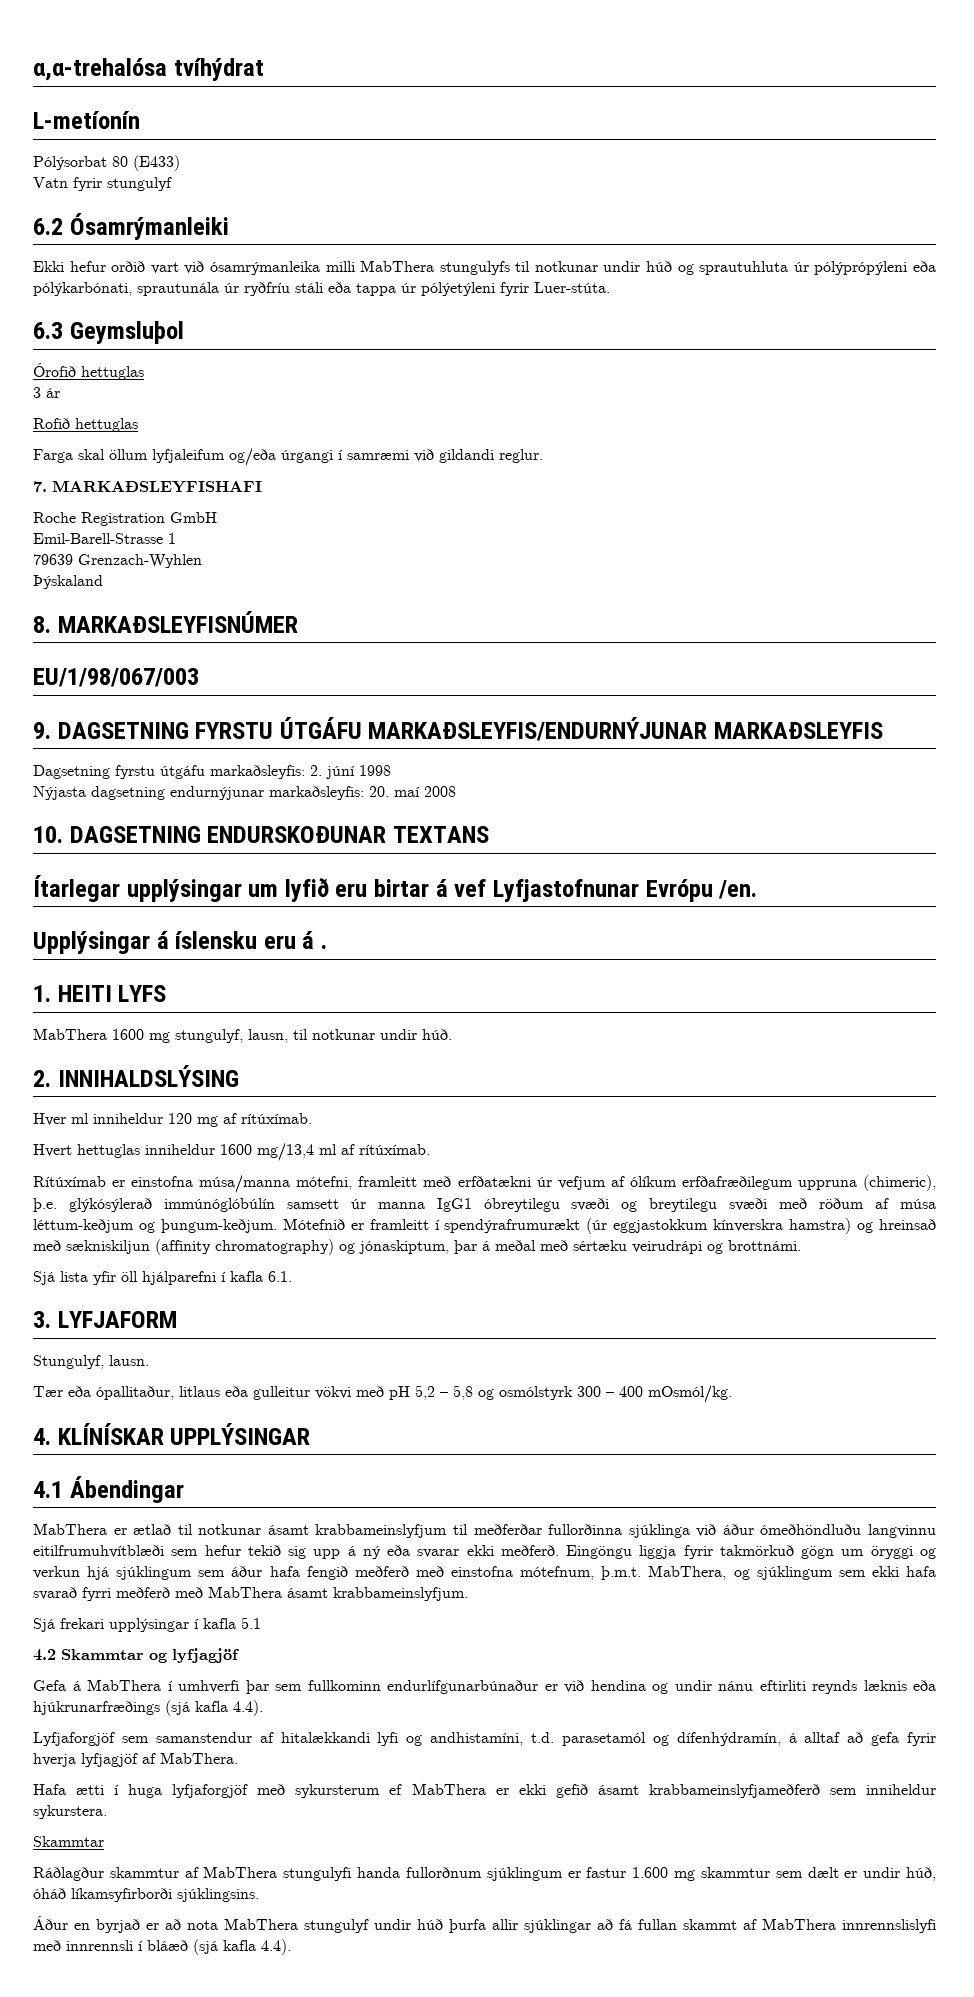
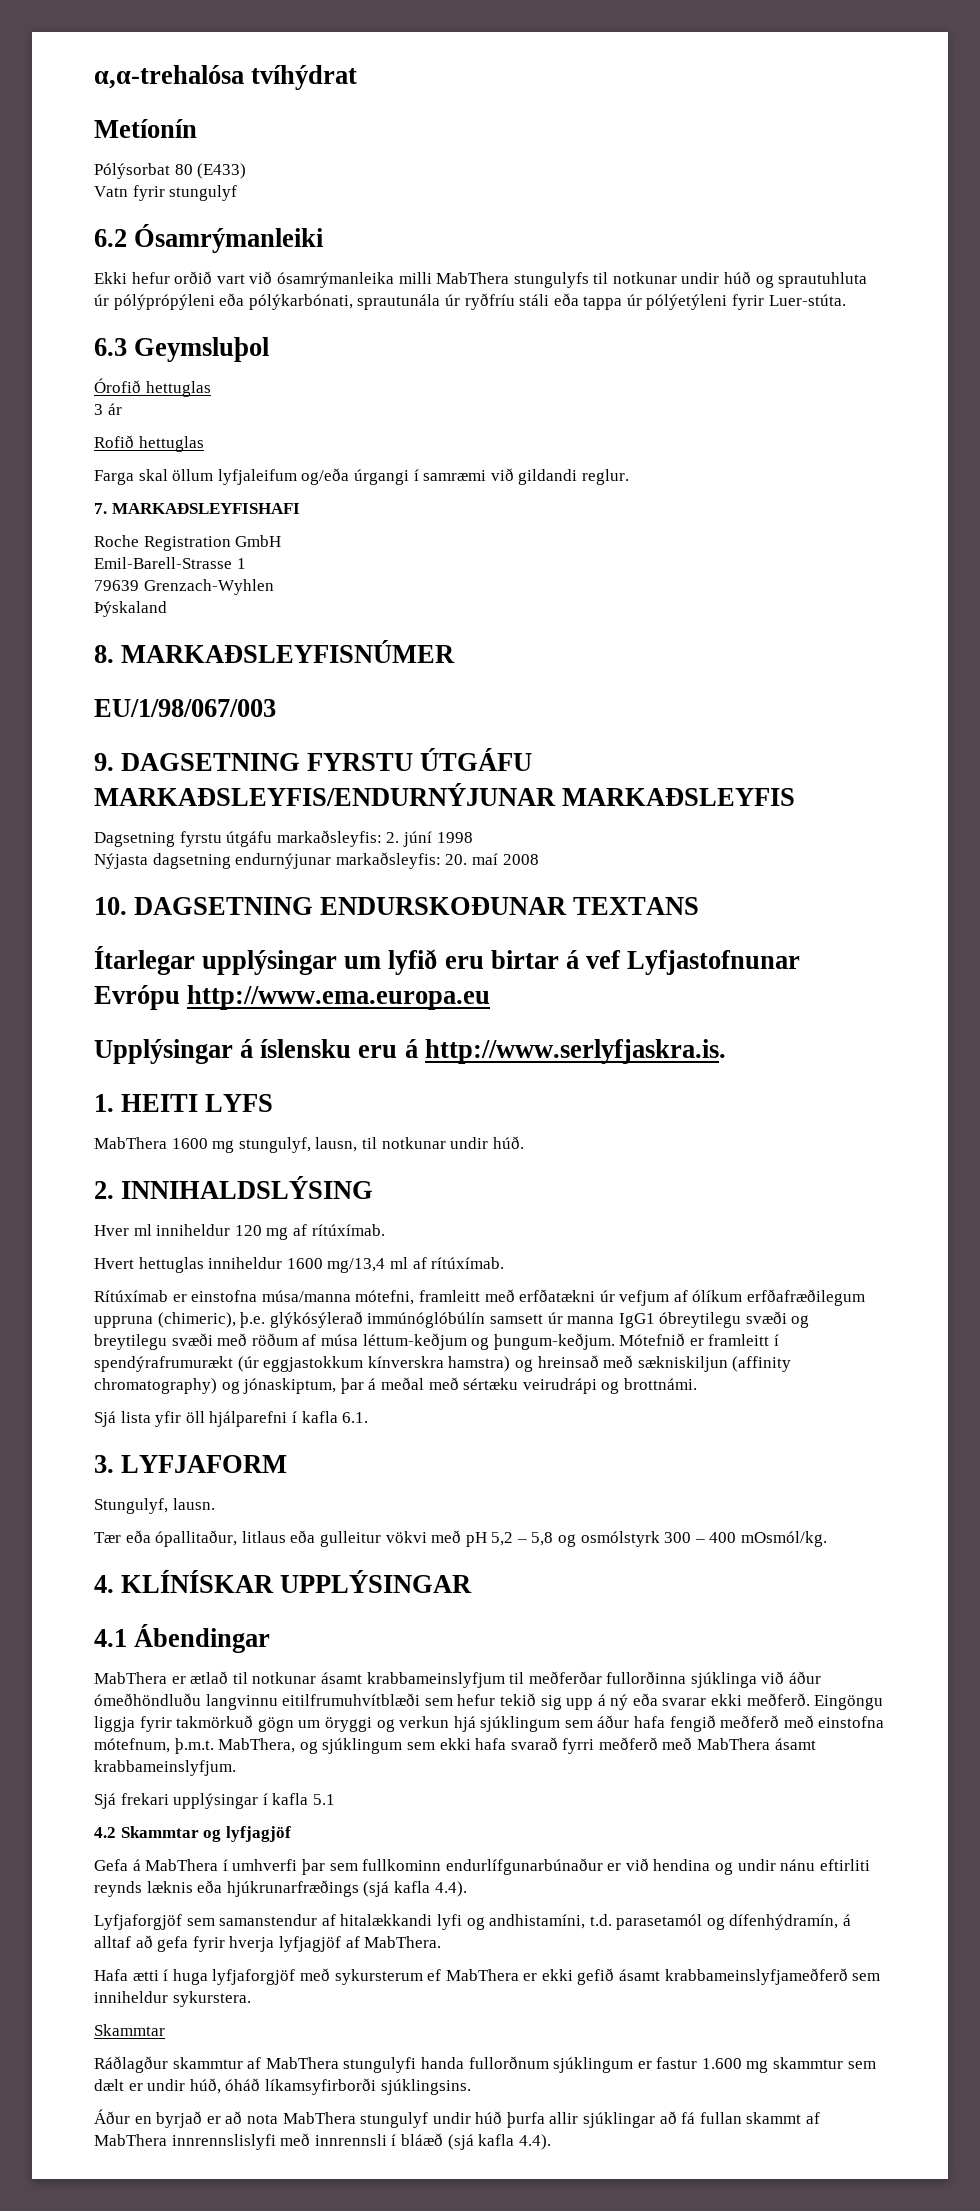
[33,111,140,129] L-metíonín -> [94,119,197,138] Metíonín
[718,880,758,899] /en. -> [187,985,491,1010] http://www.ema.europa.eu
[321,945,328,949] . -> [424,1039,726,1064] http://www.serlyfjaskra.is.

